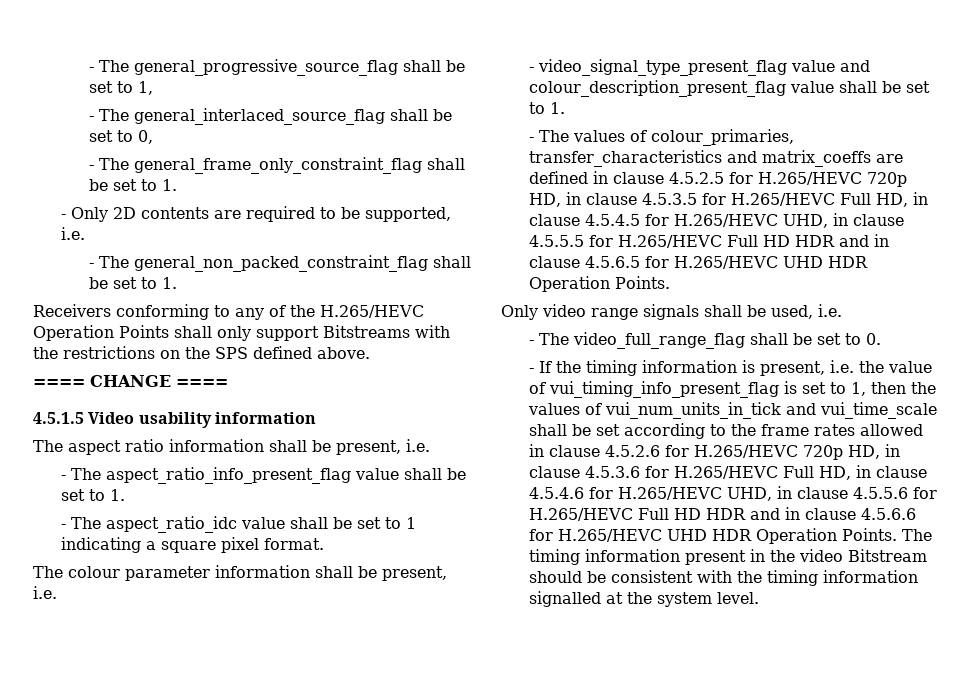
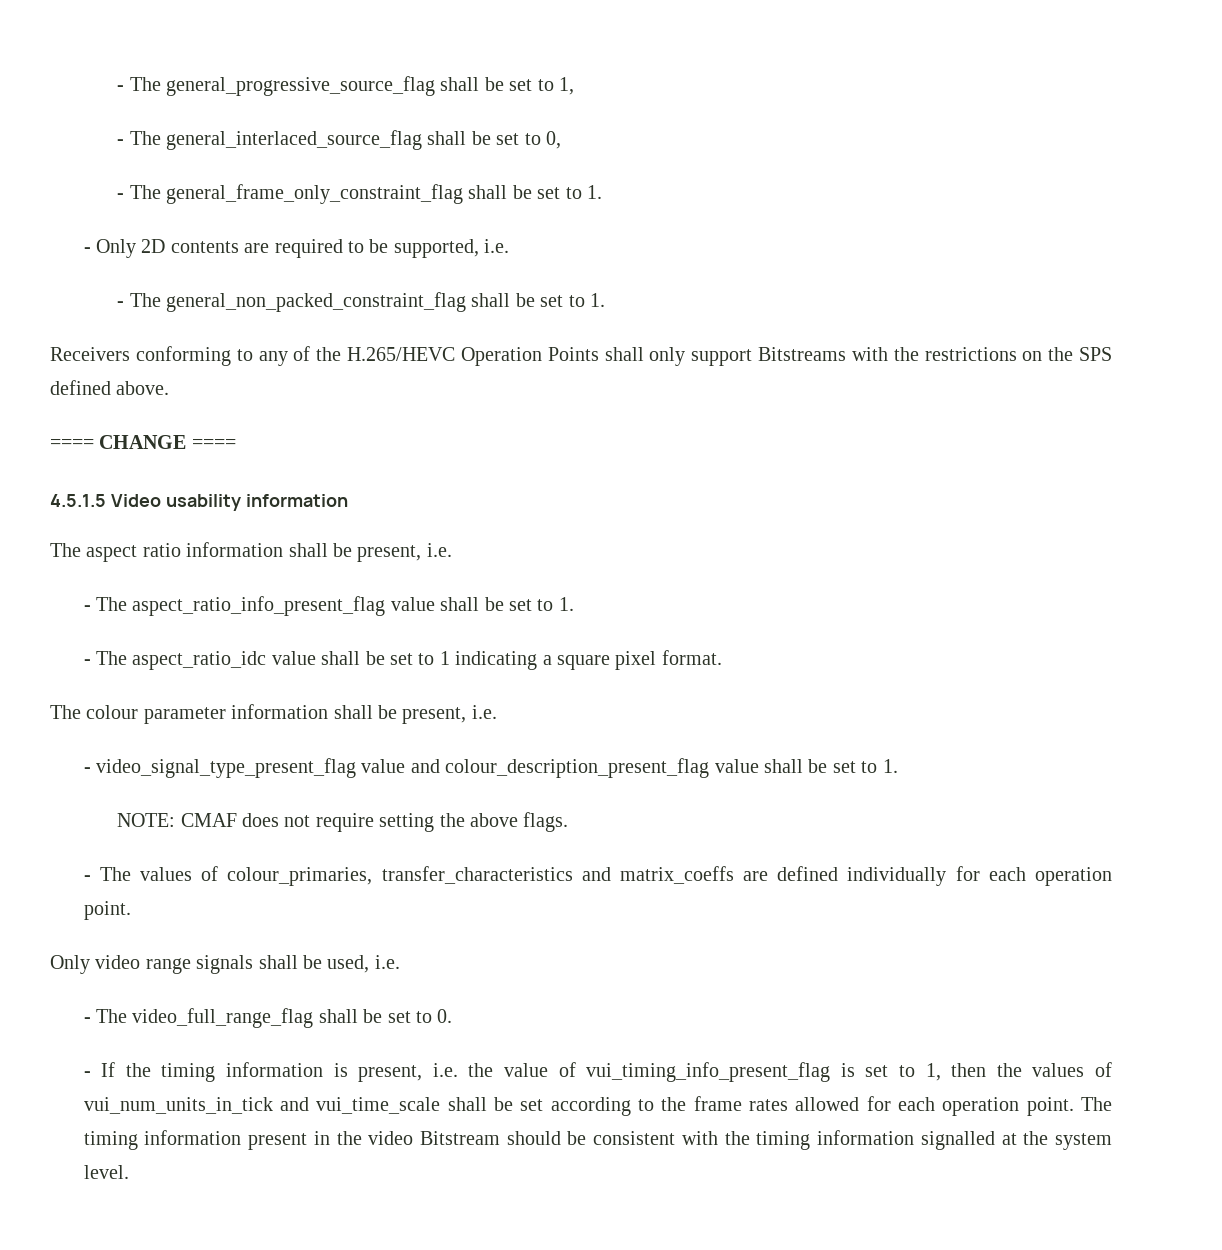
(566, 108) none -> [117,812,569,832] // NOTE: CMAF does not require setting the above flags.
[593,171,908,187] [529,192,929,207] [529,213,905,228] [529,234,890,248] [529,256,869,269] [529,276,671,292] in clause 4.5.2.5 for H.265/HEVC 720p HD, in clause 4.5.3.5 for H.265/HEVC Full HD, in clause 4.5.4.5 for H.265/HEVC UHD, in clause 4.5.5.5 for H.265/HEVC Full HD HDR and in clause 4.5.6.5 for H.265/HEVC UHD HDR Operation Points. -> [847,866,1112,886] [83,901,131,920] individually for each operation point.
[529,444,901,460] [529,465,928,480] [529,486,938,501] [529,507,917,521] [529,528,898,544] in clause 4.5.2.6 for H.265/HEVC 720p HD, in clause 4.5.3.6 for H.265/HEVC Full HD, in clause 4.5.4.6 for H.265/HEVC UHD, in clause 4.5.5.6 for H.265/HEVC Full HD HDR and in clause 4.5.6.6 for H.265/HEVC UHD HDR Operation Points. -> [866,1096,1074,1116] for each operation point.

